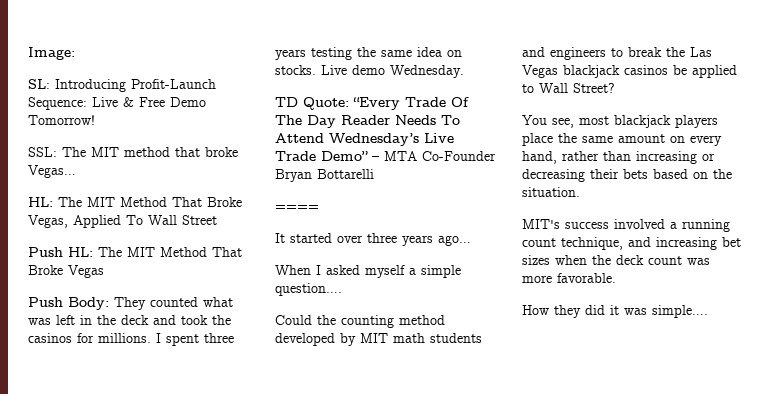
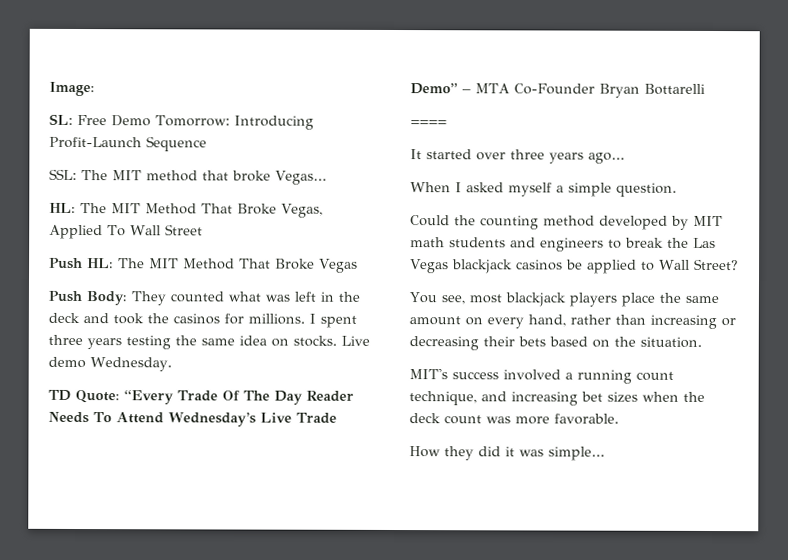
[55,79,216,92] [28,97,206,110] [28,115,95,125] Introducing Profit-Launch Sequence: Live & Free Demo Tomorrow! -> [77,115,314,130] [49,136,207,152] Free Demo Tomorrow: Introducing Profit-Launch Sequence
[275,283,342,296] question…. -> [616,182,677,197] question.
[652,305,708,318] simple…. -> [548,446,605,461] simple…

